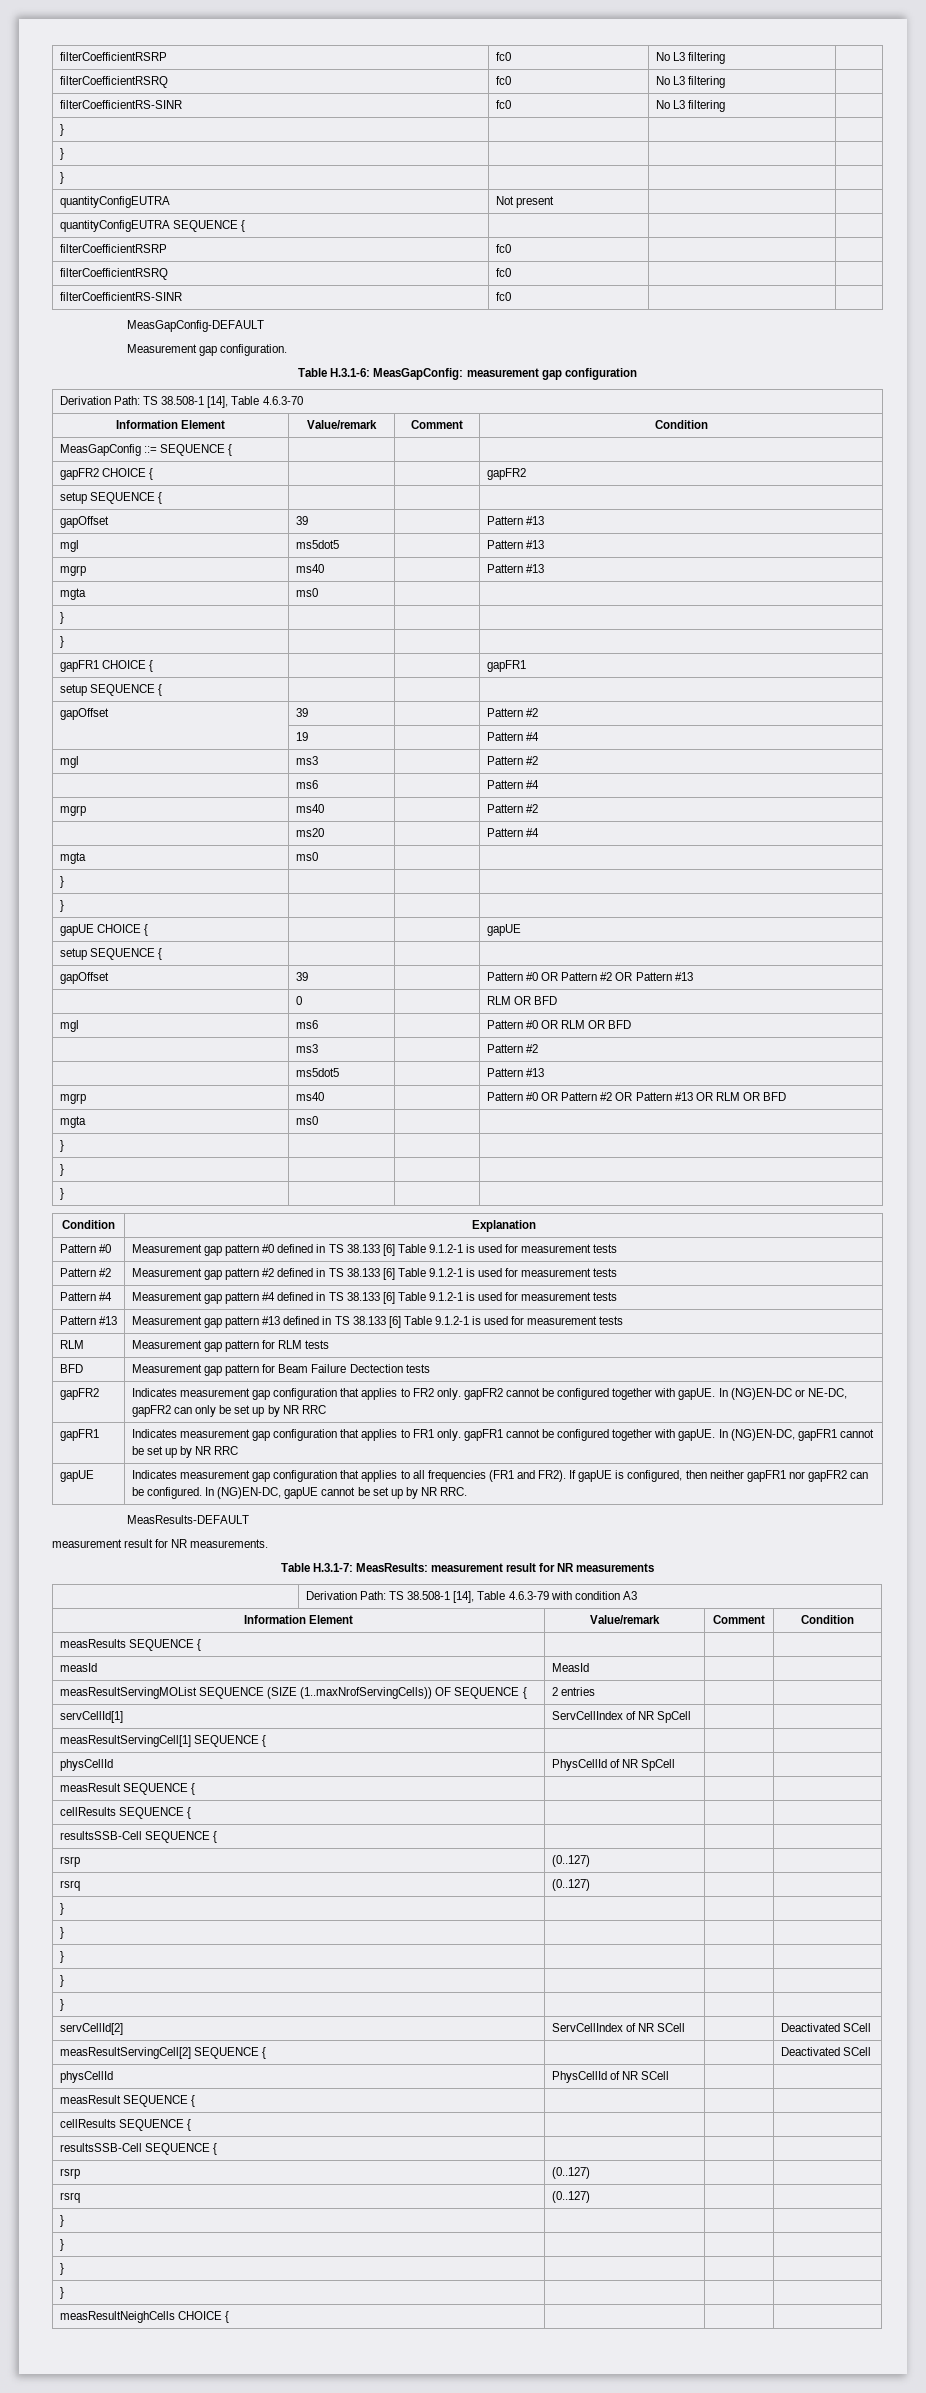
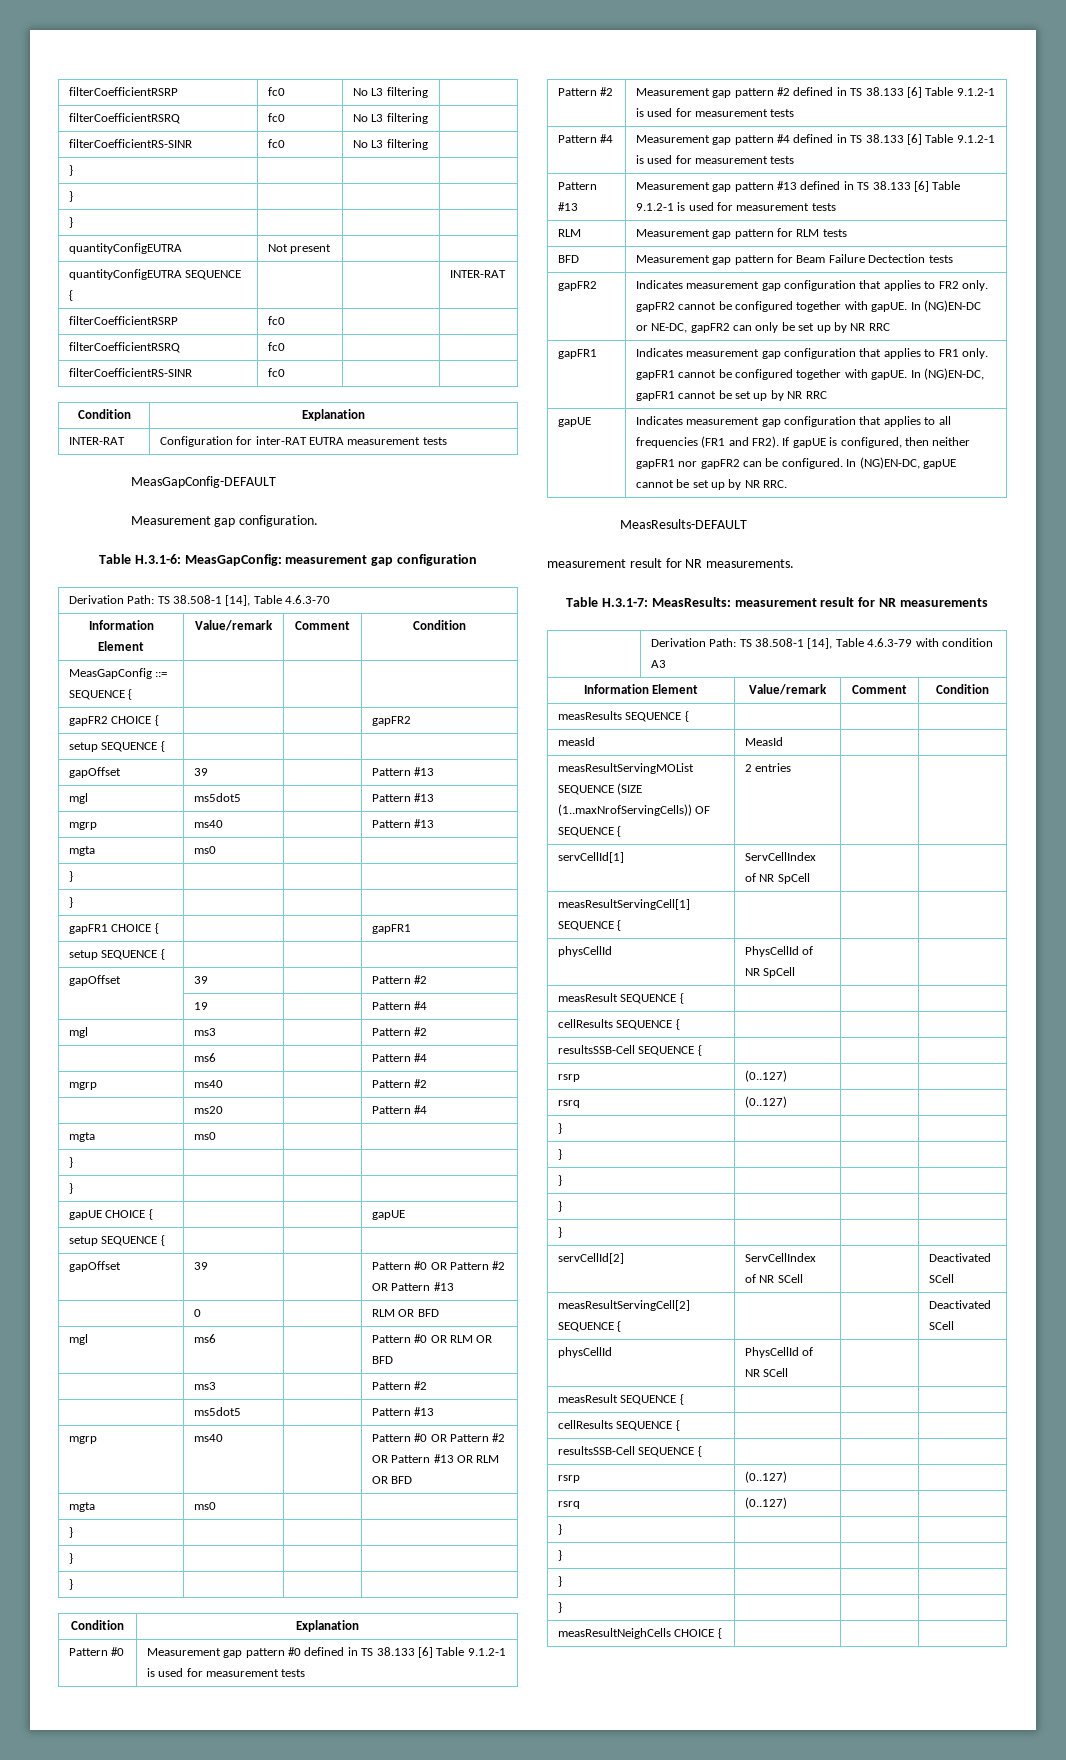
(246, 226) none -> [449,270,506,278] INTER-RAT
(511, 296) none -> [77,409,131,419] [302,409,365,421] [68,437,125,445] [159,436,447,447] // Condition | Explanation // INTER-RAT | Configuration for inter-RAT EUTRA measurement tests

